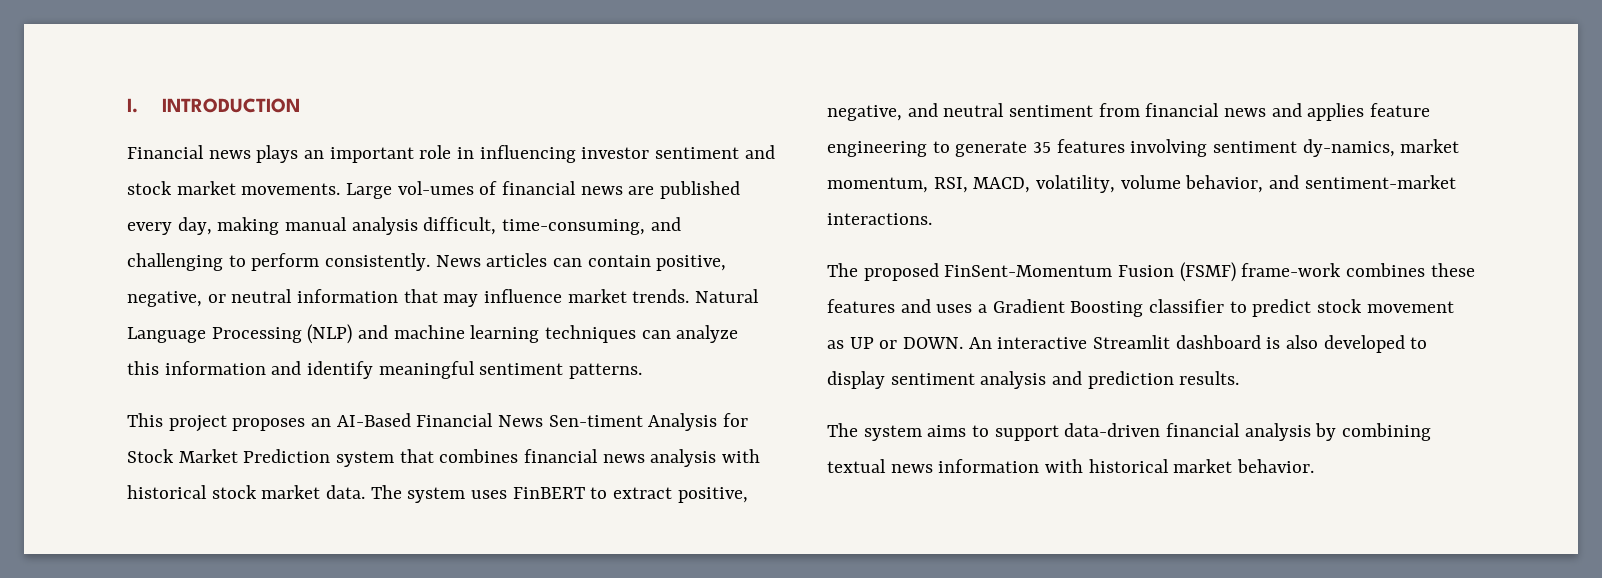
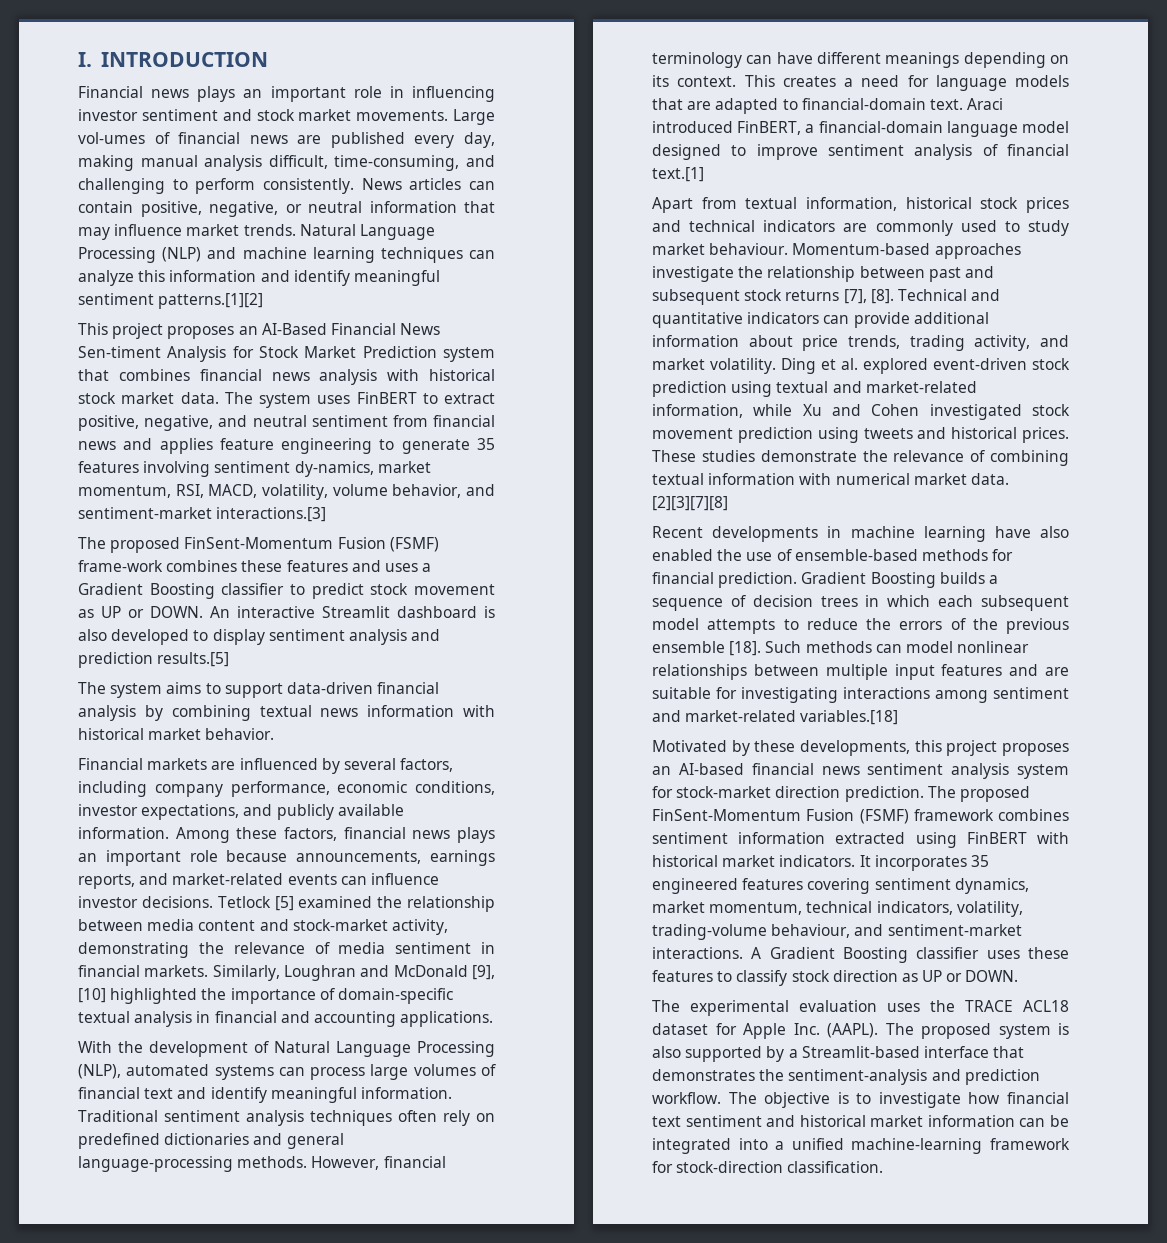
[569,363,643,379] patterns. -> [158,293,264,309] patterns.[1][2]
[827,213,932,225] interactions. -> [216,507,327,522] interactions.[3]
[1179,371,1240,385] results. -> [157,652,230,667] results.[5]
(1315, 466) none -> [78,758,454,774] [78,781,495,797] [78,804,404,820] [78,827,496,843] [78,850,495,866] [78,873,439,889] [78,896,495,912] [78,919,448,935] [78,942,495,958] [78,965,495,981] [78,988,453,1004] [78,1011,494,1027] [78,1041,495,1057] [78,1064,496,1080] [78,1087,452,1103] [78,1110,495,1126] [78,1133,344,1149] [78,1156,446,1172] [652,52,1069,68] [652,75,1069,91] [652,98,1004,114] [652,121,1069,137] [652,144,1069,160] [652,167,704,182] [652,197,1069,213] [652,220,1069,236] [652,243,1021,259] [652,266,994,282] [652,289,1001,305] [652,312,989,328] [652,335,1069,351] [652,358,1070,374] [652,381,977,397] [652,404,1070,420] [652,427,1069,443] [652,450,1069,466] [652,473,1009,485] [652,496,728,511] [652,526,1069,542] [652,549,1014,561] [652,572,998,588] [652,595,1069,611] [652,618,1069,634] [652,641,1030,656] [652,664,1069,680] [652,687,1069,703] [652,710,899,725] [652,740,1069,756] [652,763,1069,779] [652,786,1030,802] [652,809,1069,824] [652,832,1069,848] [652,855,989,871] [652,878,1029,894] [652,901,1023,917] [652,924,1022,940] [652,947,1069,963] [652,970,1019,986] [652,1000,1069,1016] [652,1023,1069,1039] [652,1046,1025,1062] [652,1069,1040,1085] [652,1092,1069,1108] [652,1115,1069,1127] [652,1138,1070,1154] [652,1161,884,1173] // Financial markets are influenced by several factors, including company performance, economic conditions, investor expectations, and publicly available information. Among these factors, financial news plays an important role because announcements, earnings reports, and market-related events can influence investor decisions. Tetlock [5] examined the relationship between media content and stock-market activity, demonstrating the relevance of media sentiment in financial markets. Similarly, Loughran and McDonald [9], [10] highlighted the importance of domain-specific textual analysis in financial and accounting applications. // With the development of Natural Language Processing (NLP), automated systems can process large volumes of financial text and identify meaningful information. Traditional sentiment analysis techniques often rely on predefined dictionaries and general language-processing methods. However, financial terminology can have different meanings depending on its context. This creates a need for language models that are adapted to financial-domain text. Araci introduced FinBERT, a financial-domain language model designed to improve sentiment analysis of financial text.[1] // Apart from textual information, historical stock prices and technical indicators are commonly used to study market behaviour. Momentum-based approaches investigate the relationship between past and subsequent stock returns [7], [8]. Technical and quantitative indicators can provide additional information about price trends, trading activity, and market volatility. Ding et al. explored event-driven stock prediction using textual and market-related information, while Xu and Cohen investigated stock movement prediction using tweets and historical prices. These studies demonstrate the relevance of combining textual information with numerical market data. [2][3][7][8] // Recent developments in machine learning have also enabled the use of ensemble-based methods for financial prediction. Gradient Boosting builds a sequence of decision trees in which each subsequent model attempts to reduce the errors of the previous ensemble [18]. Such methods can model nonlinear relationships between multiple input features and are suitable for investigating interactions among sentiment and market-related variables.[18] // Motivated by these developments, this project proposes an AI-based financial news sentiment analysis system for stock-market direction prediction. The proposed FinSent-Momentum Fusion (FSMF) framework combines sentiment information extracted using FinBERT with historical market indicators. It incorporates 35 engineered features covering sentiment dynamics, market momentum, technical indicators, volatility, trading-volume behaviour, and sentiment-market interactions. A Gradient Boosting classifier uses these features to classify stock direction as UP or DOWN. // The experimental evaluation uses the TRACE ACL18 dataset for Apple Inc. (AAPL). The proposed system is also supported by a Streamlit-based interface that demonstrates the sentiment-analysis and prediction workflow. The objective is to investigate how financial text sentiment and historical market information can be integrated into a unified machine-learning framework for stock-direction classification.

